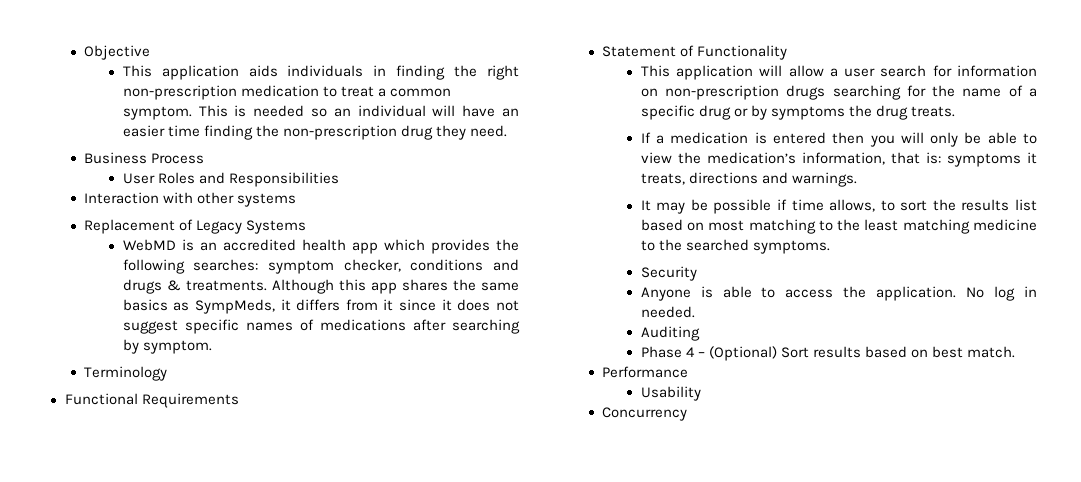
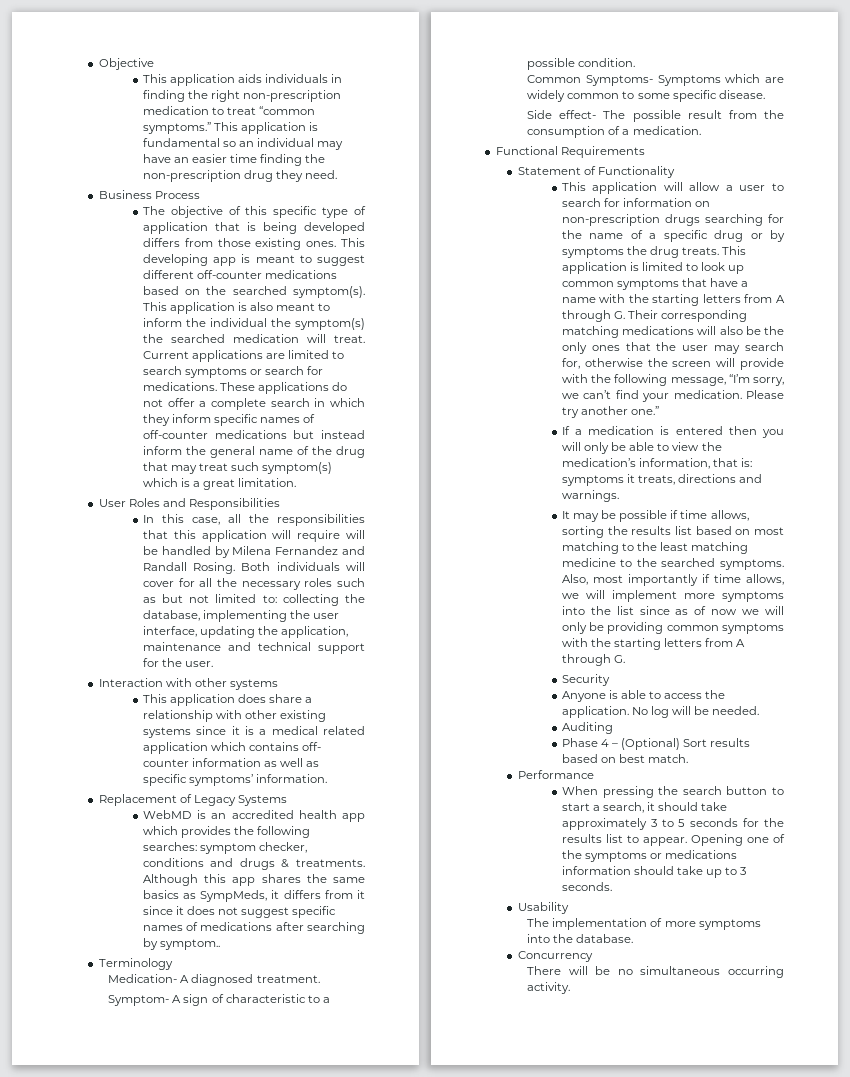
[377,88,451,97] [122,105,305,120] a common symptom. This is needed -> [259,106,316,115] [142,122,319,134] [142,138,220,147] “common symptoms.” This application is fundamental
[432,105,456,116] will -> [317,141,344,150] may
[122,172,339,187] [84,192,297,207] User Roles and Responsibilities // Interaction with other systems -> [142,206,367,218] [142,222,365,234] [142,238,365,250] [142,254,365,266] [142,270,338,279] [142,286,365,298] [142,302,331,314] [142,318,365,330] [142,334,365,343] [142,350,345,362] [142,366,324,378] [142,382,348,394] [142,398,365,410] [142,414,316,426] [142,430,365,439] [142,446,365,458] [142,462,333,474] [142,478,297,490] [98,498,281,510] [142,514,365,526] [142,530,365,542] [142,546,365,558] [142,562,365,574] [142,578,366,590] [142,594,366,606] [142,610,340,622] [142,626,349,638] [142,642,365,654] [142,658,214,667] [98,678,279,690] [142,694,313,706] [142,710,327,722] [142,726,365,738] [142,742,322,754] [142,758,320,767] [142,774,328,786] The objective of this specific type of application that is being developed differs from those existing ones. This developing app is meant to suggest different off-counter medications based on the searched symptom(s). This application is also meant to inform the individual the symptom(s) the searched medication will treat. Current applications are limited to search symptoms or search for medications. These applications do not offer a complete search in which they inform specific names of off-counter medications but instead inform the general name of the drug that may treat such symptom(s) which is a great limitation. // User Roles and Responsibilities // In this case, all the responsibilities that this application will require will be handled by Milena Fernandez and Randall Rosing. Both individuals will cover for all the necessary roles such as but not limited to: collecting the database, implementing the user interface, updating the application, maintenance and technical support for the user. // Interaction with other systems // This application does share a relationship with other existing systems since it is a medical related application which contains off- counter information as well as specific symptoms’ information.
[142,340,212,354] symptom. -> [160,939,221,950] symptom..
(168, 373) none -> [108,974,320,986] [108,994,330,1006] [527,58,636,70] [527,74,784,86] [527,90,765,102] [527,110,784,122] [527,126,701,138] // Medication- A diagnosed treatment. // Symptom- A sign of characteristic to a possible condition. // Common Symptoms- Symptoms which are widely common to some specific disease. // Side effect- The possible result from the consumption of a medication.
(876, 72) none -> [772,183,784,191] to
(956, 111) none -> [722,246,747,255] [561,262,745,274] [561,278,749,290] [561,294,785,306] [561,310,748,322] [561,326,784,338] [561,342,784,354] [561,358,784,370] [561,374,784,386] [561,390,784,402] [561,406,660,418] This application is limited to look up common symptoms that have a name with the starting letters from A through G. Their corresponding matching medications will also be the only ones that the user may search for, otherwise the screen will provide with the following message, “I’m sorry, we can’t find your medication. Please try another one.”
[880,200,928,211] to sort -> [561,526,604,538] sorting
(830, 247) none -> [561,574,784,586] [561,590,784,602] [561,606,784,615] [561,622,784,634] [561,638,746,650] [561,654,626,666] Also, most importantly if time allows, we will implement more symptoms into the list since as of now we will only be providing common symptoms with the starting letters from A through G.
[1023,286,1037,297] in -> [672,706,710,715] will be
[640,386,701,401] [602,407,688,421] Usability // Concurrency -> [561,786,784,798] [561,802,728,813] [561,818,784,830] [561,834,785,846] [561,850,738,862] [561,866,747,878] [561,882,612,891] [517,902,569,914] [527,918,761,930] [527,934,634,943] [517,951,593,962] [527,966,784,978] [527,982,571,994] When pressing the search button to start a search, it should take approximately 3 to 5 seconds for the results list to appear. Opening one of the symptoms or medications information should take up to 3 seconds. // Usability // The implementation of more symptoms into the database. // Concurrency // There will be no simultaneous occurring activity.

